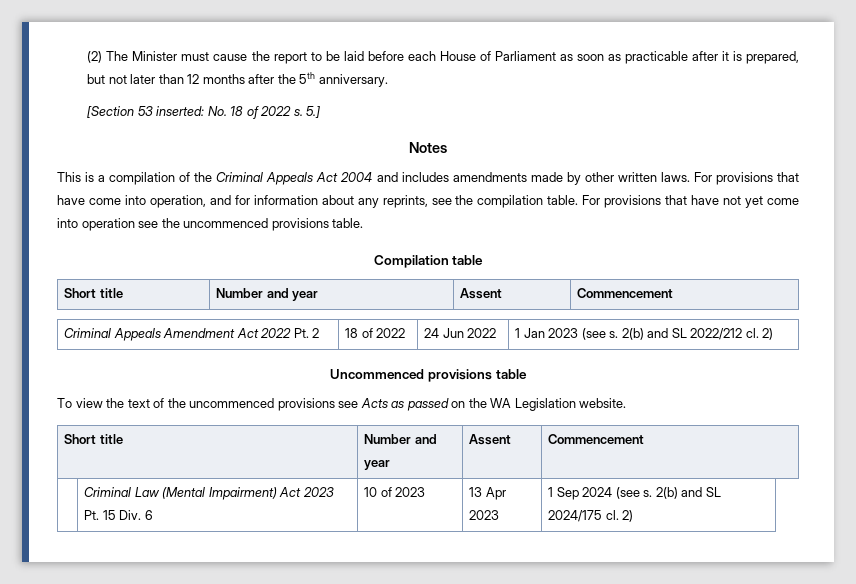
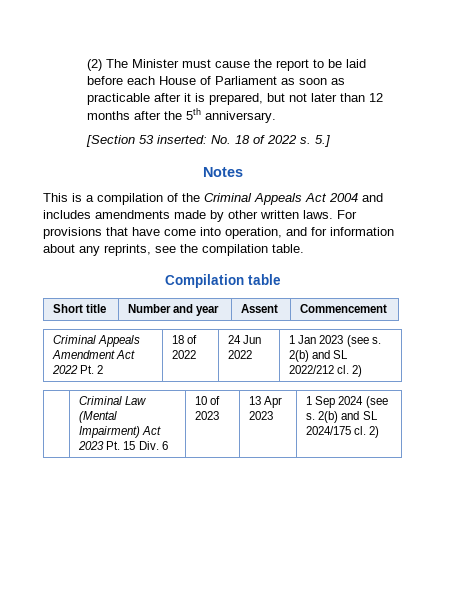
[582,195,800,208] [57,218,364,231] For provisions that have not yet come into operation see the uncommenced provisions table. -> (304, 248) none
[330,369,527,382] [57,398,627,411] [64,434,123,444] [364,434,437,444] [364,460,391,470] [469,434,512,445] [548,434,645,444] // Uncommenced provisions table // To view the text of the uncommenced provisions see Acts as passed on the WA Legislation website. // Short title | Number and year | Assent | Commencement -> (363, 371) none

